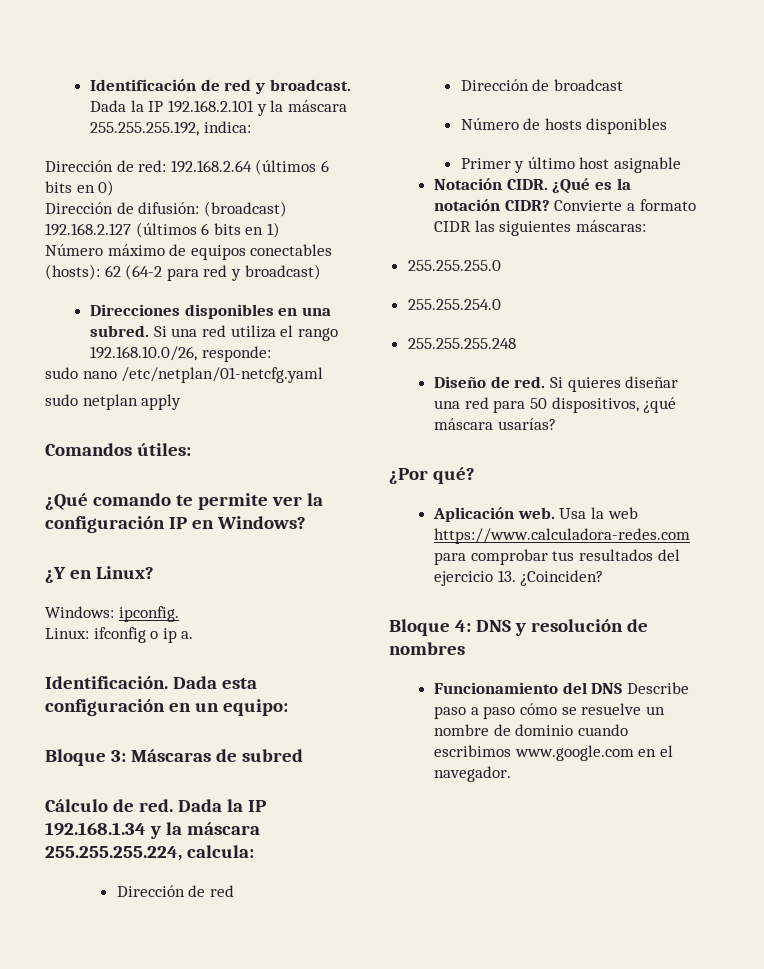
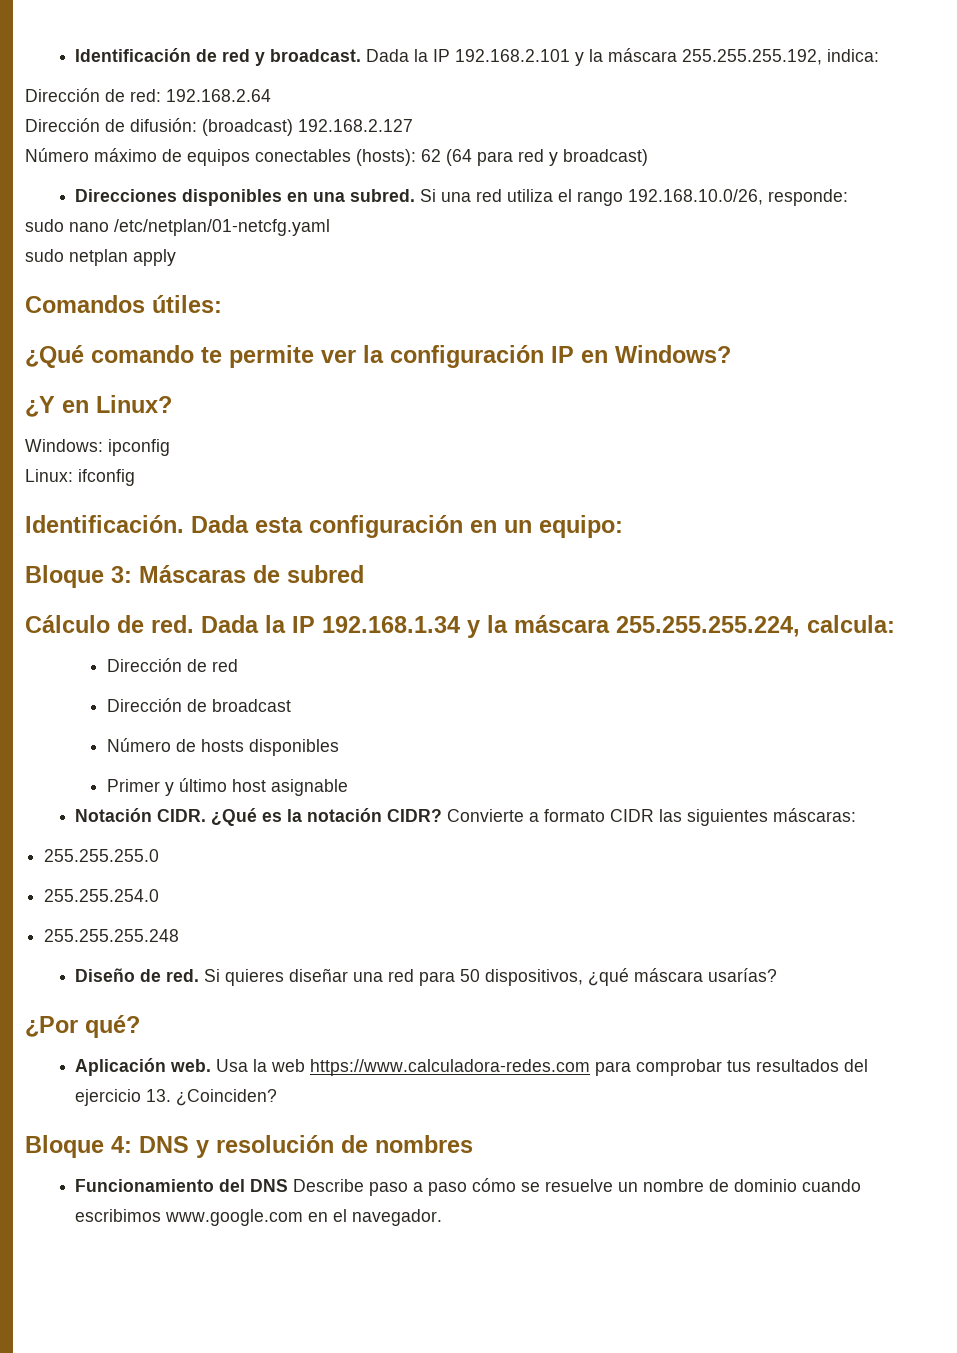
[255,159,329,175] [45,180,115,196] (últimos 6 bits en 0) -> (271, 95) none
[135,222,280,238] (últimos 6 bits en 1) -> (413, 125) none
[125,264,163,280] (64-2 -> [446,149,472,166] (64
[118,606,179,622] ipconfig. -> [108,439,170,456] ipconfig
[150,628,194,643] o ip a. -> (135, 477) none

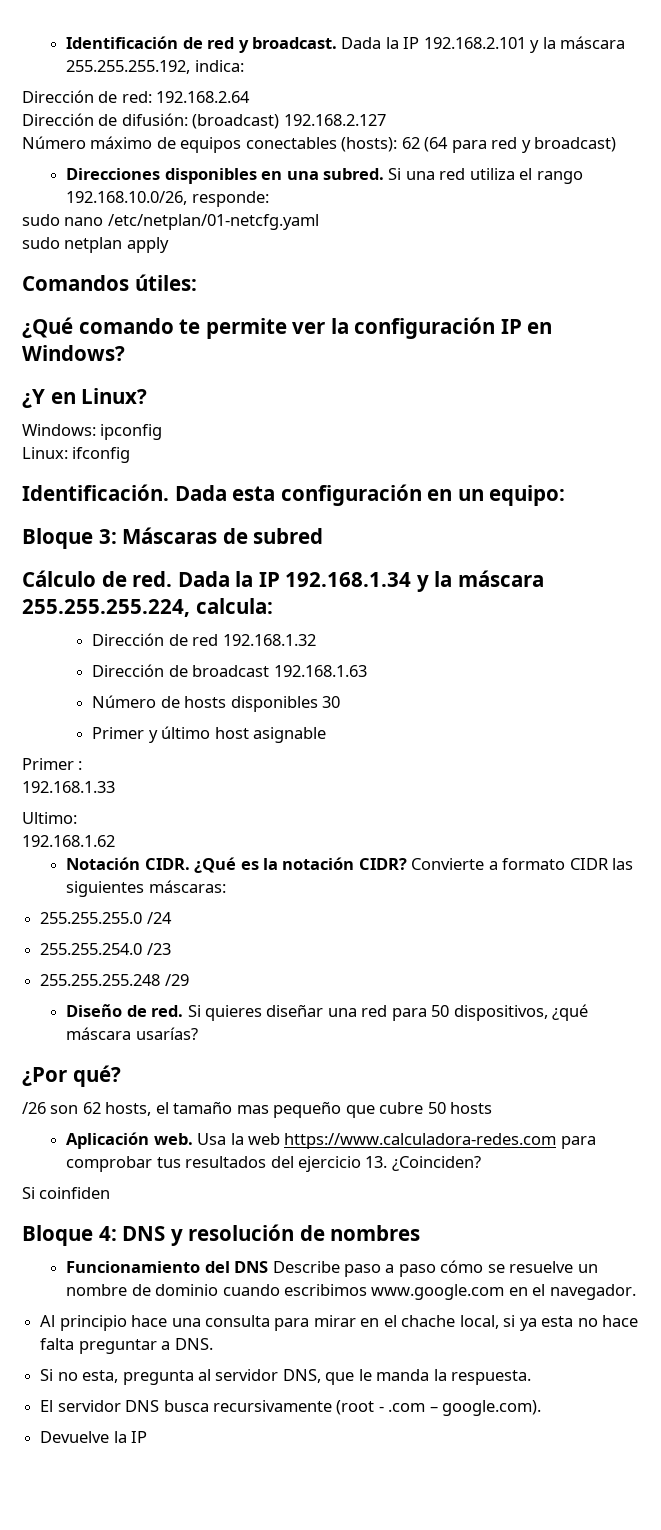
(238, 665) none -> [222,634,316,646] 192.168.1.32
(291, 705) none -> [273,665,367,677] 192.168.1.63
(339, 747) none -> [321,696,340,708] 30
(348, 787) none -> [22,758,83,770] [22,781,115,793] [22,812,77,824] [22,835,115,847] // Primer : // 192.168.1.33 // Ultimo: // 192.168.1.62
(160, 855) none -> [146,912,172,924] /24
(160, 895) none -> [146,943,171,955] /23
(180, 935) none -> [164,974,189,986] /29
(140, 1026) none -> [22,1101,493,1118] // /26 son 62 hosts, el tamaño mas pequeño que cubre 50 hosts
(278, 1097) none -> [22,1187,111,1199] // Si coinfiden
(443, 1217) none -> [40,1315,638,1331] [40,1338,213,1354] [40,1369,532,1385] [40,1400,542,1416] [40,1431,148,1443] // Al principio hace una consulta para mirar en el chache local, si ya esta no hace falta preguntar a DNS. // Si no esta, pregunta al servidor DNS, que le manda la respuesta. // El servidor DNS busca recursivamente (root - .com – google.com). // Devuelve la IP

